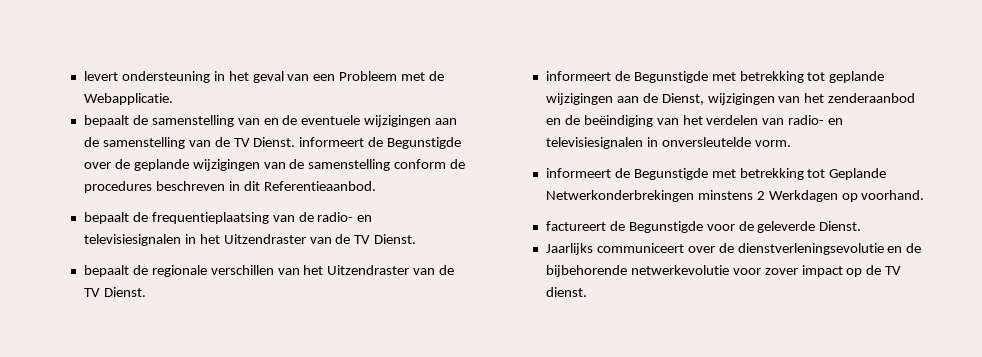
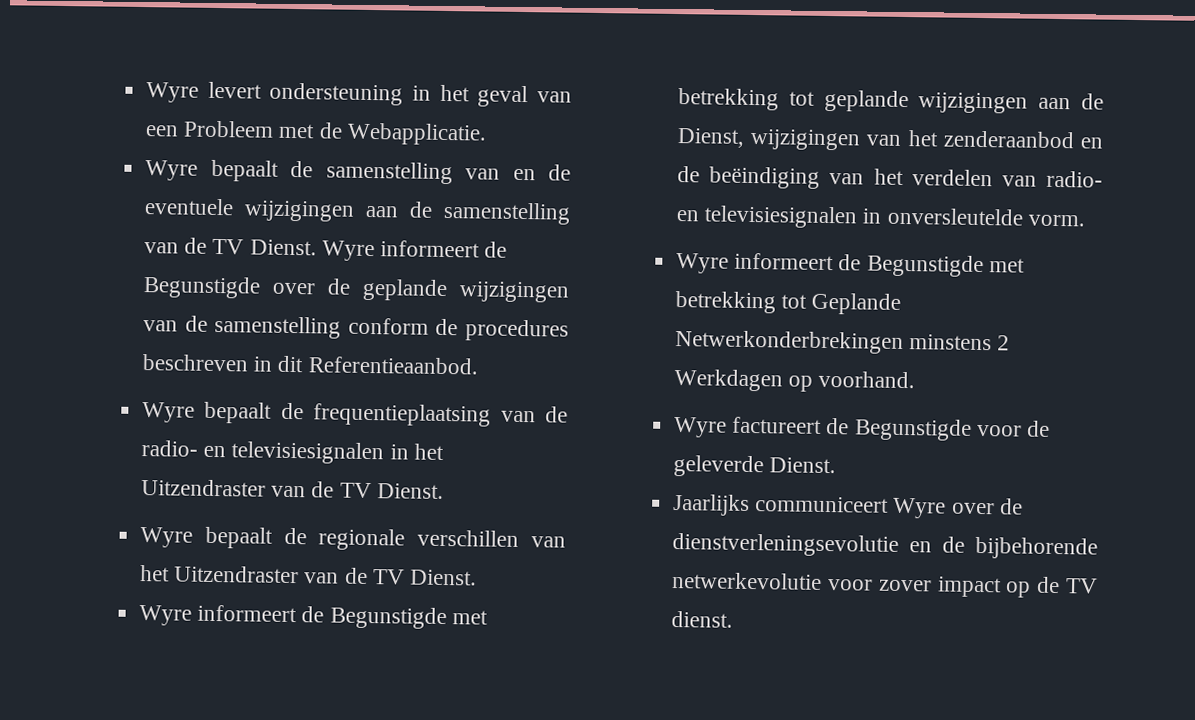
(83, 76) none -> [146,82,200,103] Wyre
(173, 99) none -> [145,160,199,181] Wyre
(296, 142) none -> [321,240,375,262] Wyre
(376, 186) none -> [142,402,196,423] Wyre
(417, 239) none -> [140,527,194,548] Wyre
(146, 292) none -> [139,605,193,626] Wyre
(791, 143) none -> [676,253,730,274] Wyre
(925, 195) none -> [673,417,728,438] Wyre
(684, 248) none -> [892,497,947,519] Wyre

